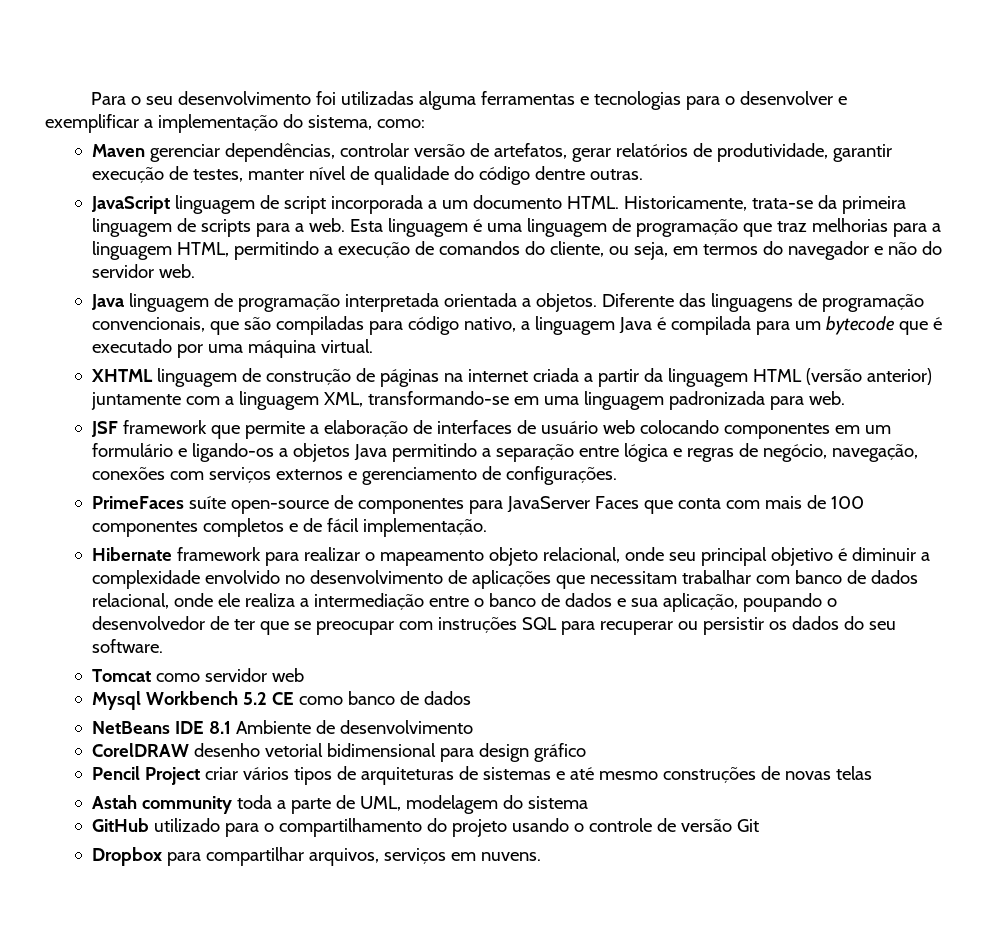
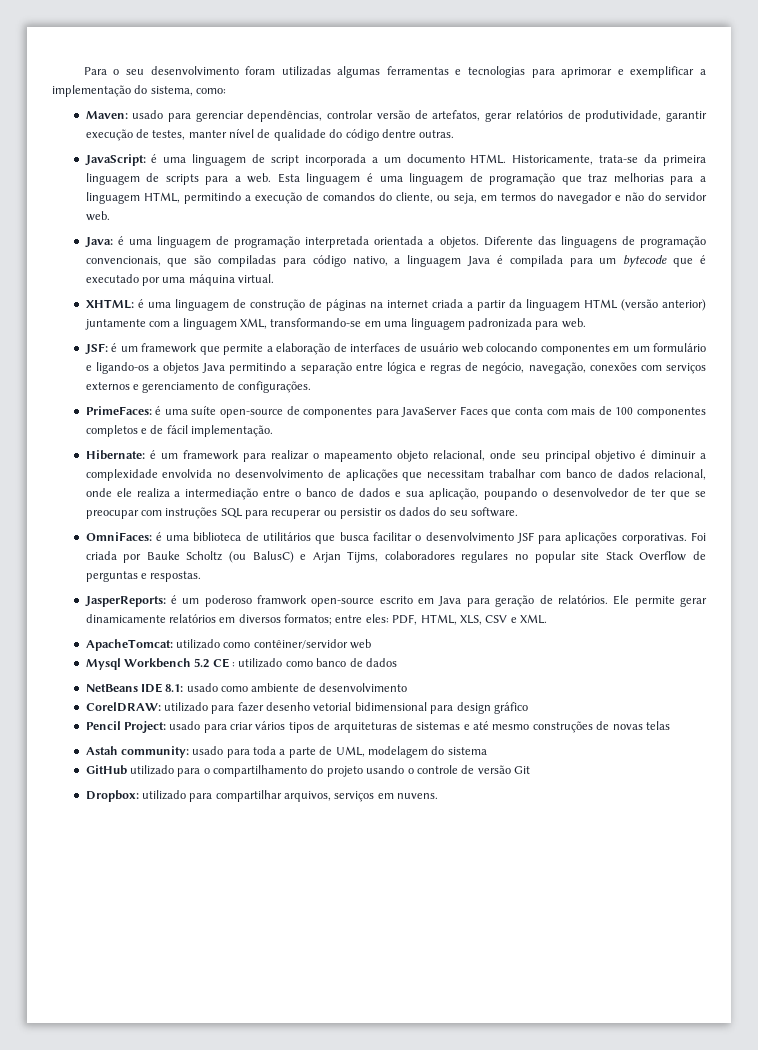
[315,91,476,110] foi utilizadas alguma -> [245,66,381,78] foram utilizadas algumas
[724,91,833,105] o desenvolver -> [561,67,613,78] aprimorar
[91,144,145,157] Maven -> [85,110,192,122] Maven: usado para
[90,196,170,214] JavaScript -> [84,154,187,166] JavaScript: é uma
[90,294,124,310] Java -> [84,236,152,248] Java: é uma
[90,369,153,382] XHTML -> [85,299,171,309] XHTML: é uma
[90,421,118,437] JSF -> [84,343,138,355] JSF: é um
[91,496,184,509] PrimeFaces -> [85,406,188,415] PrimeFaces: é uma
[91,547,172,561] Hibernate -> [85,450,178,460] Hibernate: é um
[204,570,280,584] envolvido -> [162,469,213,478] envolvida
[91,668,267,682] Tomcat como servidor -> [85,532,706,544] [85,551,706,563] [85,571,202,582] [84,595,708,607] [85,614,548,625] [85,639,348,651] OmniFaces: é uma biblioteca de utilitários que busca facilitar o desenvolvimento JSF para aplicações corporativas. Foi criada por Bauke Scholtz (ou BalusC) e Arjan Tijms, colaboradores regulares no popular site Stack Overflow de perguntas e respostas. // JasperReports: é um poderoso framwork open-source escrito em Java para geração de relatórios. Ele permite gerar dinamicamente relatórios em diversos formatos; entre eles: PDF, HTML, XLS, CSV e XML. // ApacheTomcat: utilizado como contêiner/servidor
(294, 698) none -> [232,658,283,668] : utilizado
[208,720,473,734] [91,743,189,757] 8.1 Ambiente de desenvolvimento // CorelDRAW -> [165,683,408,692] [85,702,264,714] 8.1: usado como ambiente de desenvolvimento // CorelDRAW: utilizado para fazer
[144,767,200,785] Project -> [123,721,227,733] Project: usado para
[141,796,232,814] community -> [120,746,250,758] community: usado para
[91,847,162,866] Dropbox -> [85,790,186,802] Dropbox: utilizado

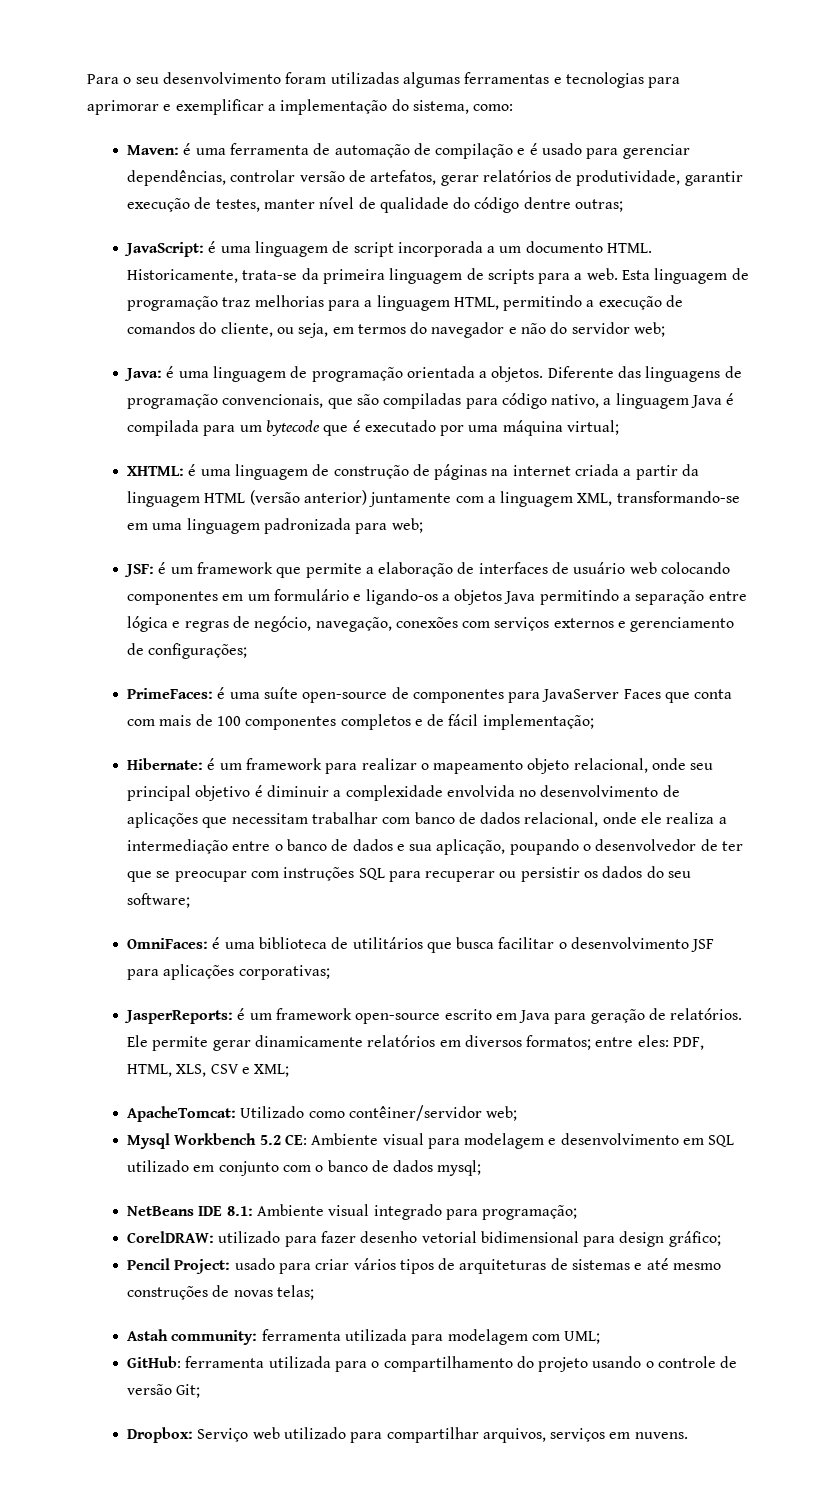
(128, 115) none -> [183,143,538,159] é uma ferramenta de automação de compilação e é
[419,130,455,138] outras. -> [575,199,624,212] outras;
[367,173,582,185] é uma linguagem de programação que -> [731,268,749,280] [126,296,218,311] de programação
[85,211,110,221] web. -> [634,322,666,337] web;
[305,236,370,248] interpretada -> (403, 374) none
[238,274,275,283] virtual. -> [567,420,620,435] virtual;
[561,318,586,328] web. -> [391,518,423,533] web;
[238,381,312,393] configurações. -> [148,643,248,659] configurações;
[191,425,274,437] implementação. -> [482,714,594,730] implementação;
[471,507,519,517] software. -> [126,893,190,908] software;
[621,532,706,544] [85,551,706,563] [85,571,202,582] corporativas. Foi criada por Bauke Scholtz (ou BalusC) e Arjan Tijms, colaboradores regulares no popular site Stack Overflow de perguntas e respostas. -> [238,965,330,980] corporativas;
[204,595,308,607] poderoso framwork -> [275,1008,352,1020] framework
[520,614,548,624] XML. -> [254,1064,290,1077] XML;
[175,639,220,649] utilizado -> [240,1106,305,1118] Utilizado
[350,639,372,649] web -> [486,1106,518,1121] web;
[212,658,397,668] CE : utilizado como banco de dados -> [284,1133,735,1149] [126,1160,482,1176] CE: Ambiente visual para modelagem e desenvolvimento em SQL utilizado em conjunto com o banco de dados mysql;
[186,683,408,692] usado como ambiente de desenvolvimento -> [256,1204,578,1220] Ambiente visual integrado para programação;
[493,702,528,714] gráfico -> [668,1231,721,1247] gráfico;
[645,721,670,730] telas -> [276,1285,314,1300] telas;
[192,746,487,758] [85,765,174,775] usado para toda a parte de UML, modelagem do sistema // GitHub utilizado -> [261,1329,601,1345] [126,1356,331,1368] ferramenta utilizada para modelagem com UML; // GitHub: ferramenta utilizada
[514,766,531,774] Git -> [176,1384,201,1398] Git;
(139, 796) none -> [197,1427,280,1442] Serviço web

